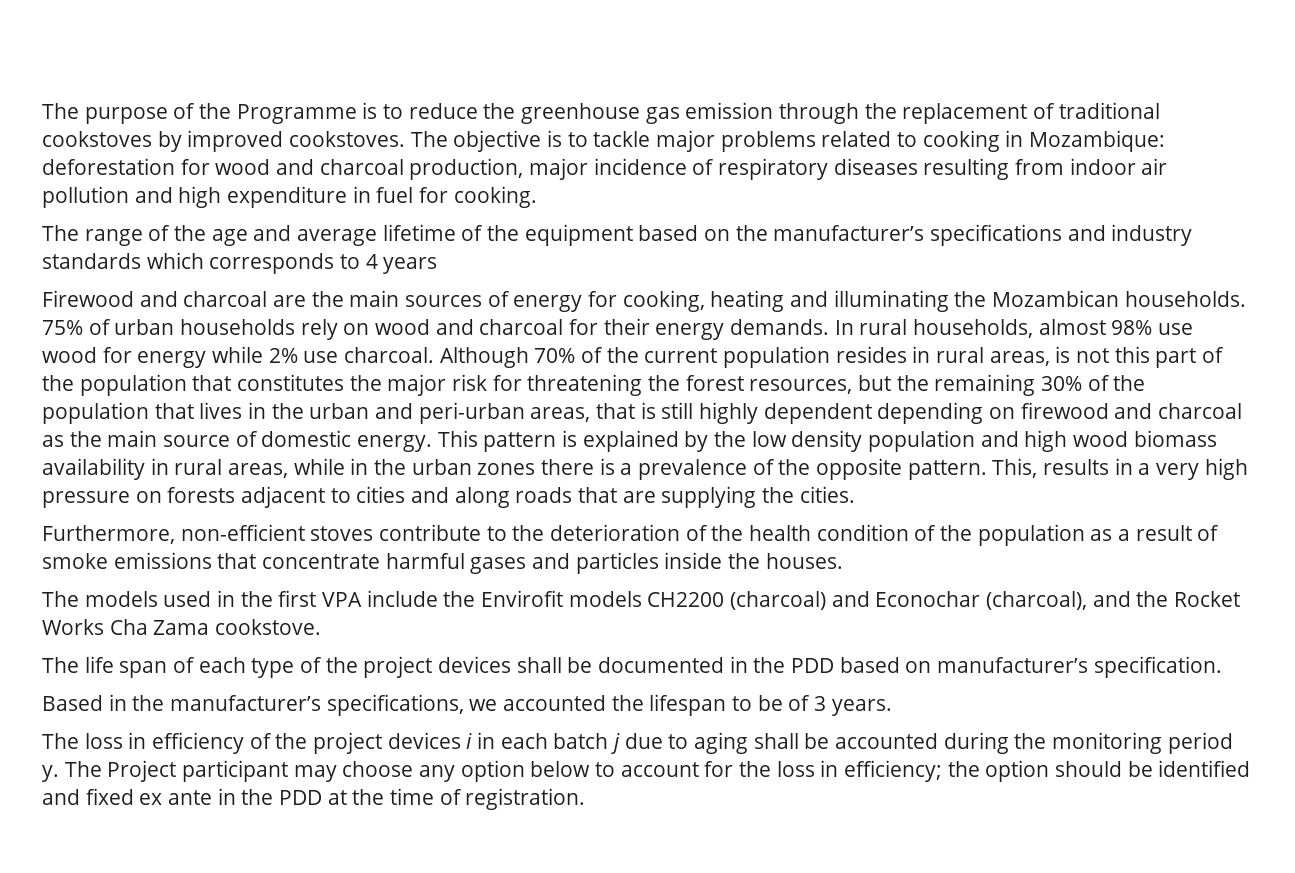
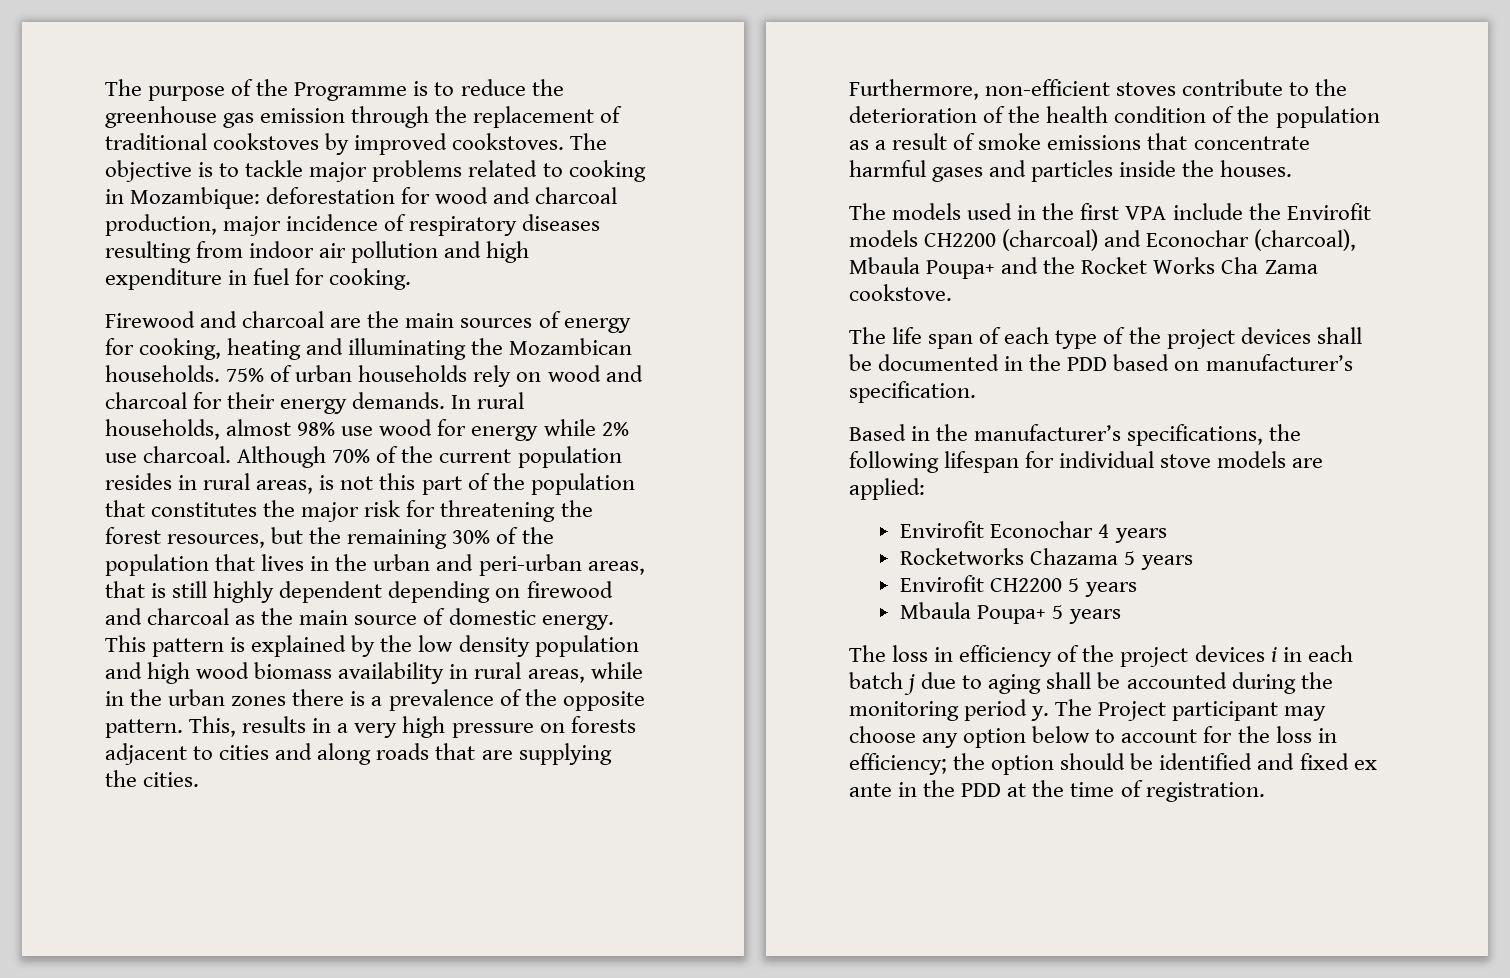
[42,224,1193,246] [42,252,438,274] // The range of the age and average lifetime of the equipment based on the manufacturer’s specifications and industry standards which corresponds to 4 years -> (412, 279) none
(1088, 600) none -> [849,257,996,279] Mbaula Poupa+
[469,694,892,716] we accounted the lifespan to be of 3 years. -> [1269,424,1302,441] [849,451,1324,473] [849,478,925,500] [900,521,1167,543] [900,548,1193,570] [900,575,1137,597] [900,602,1121,624] the following lifespan for individual stove models are applied: // Envirofit Econochar 4 years // Rocketworks Chazama 5 years // Envirofit CH2200 5 years // Mbaula Poupa+ 5 years

